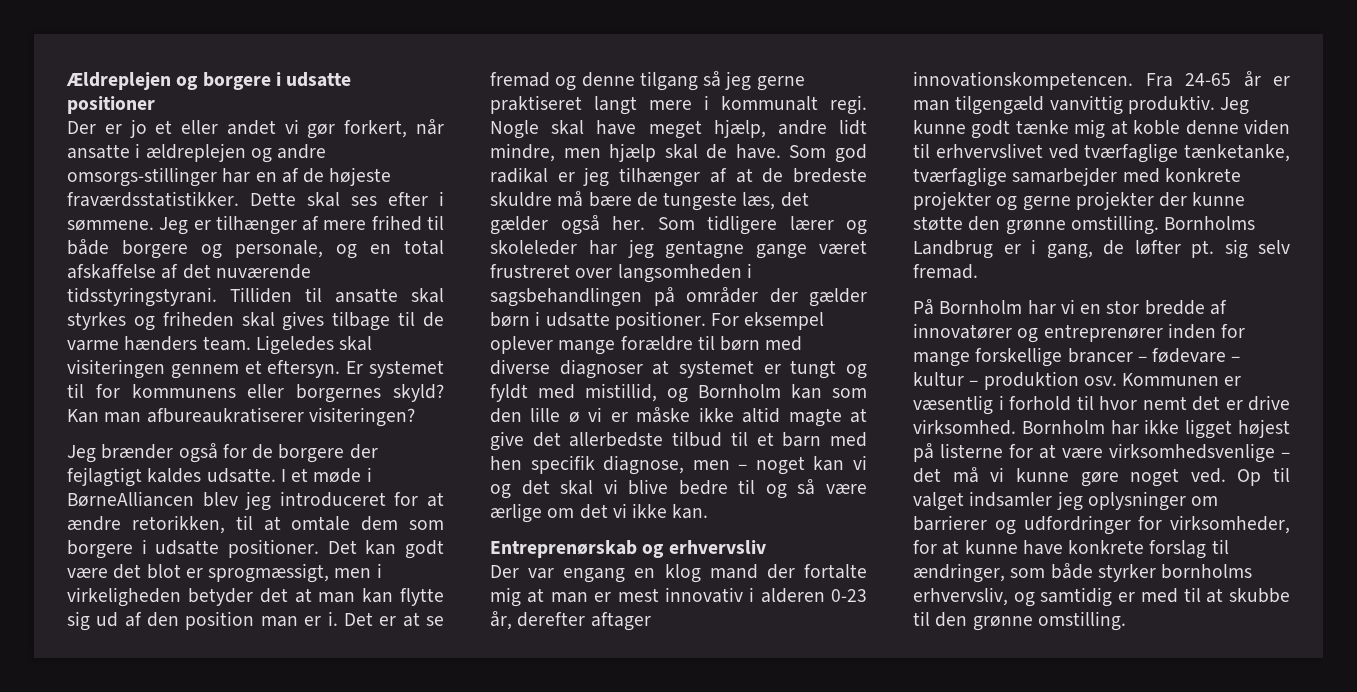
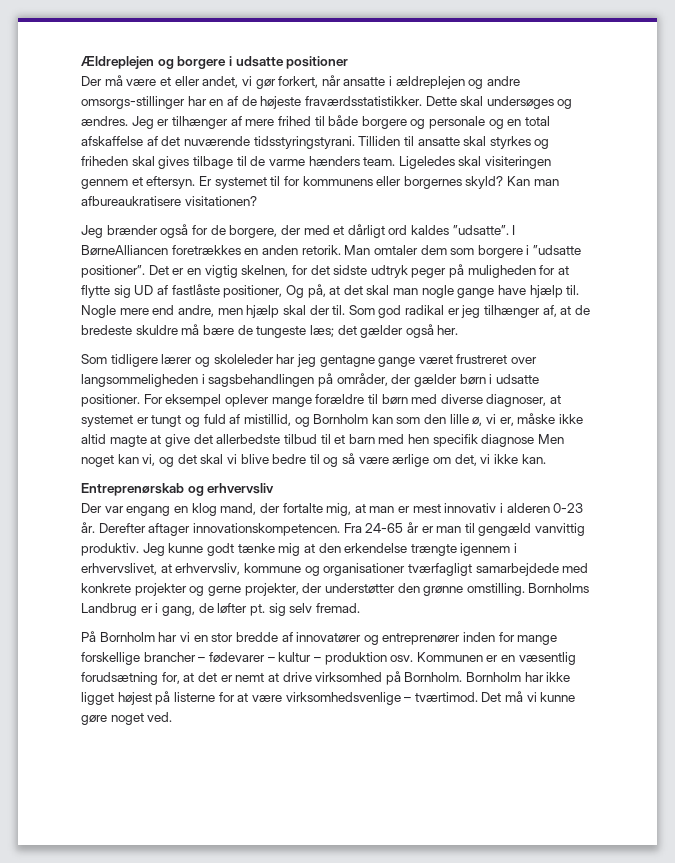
[104,119,147,138] er jo -> [104,75,157,86] må være
[226,120,276,135] andet -> [202,76,239,88] andet,
[351,191,444,206] [67,219,154,231] ses efter i sømmene. -> [486,96,573,109] [81,116,128,126] undersøges og ændres.
[235,240,323,258] personale, -> [429,116,486,129] personale
[146,407,415,427] afbureaukratiserer visiteringen? -> [81,196,257,206] afbureaukratisere visitationen?
[278,444,378,463] [67,467,372,487] [67,491,444,511] [67,515,444,534] [67,539,444,559] [67,563,382,583] [67,587,444,607] [67,611,445,631] [490,71,805,91] [490,95,867,115] [490,119,867,139] [490,143,555,162] borgere der fejlagtigt kaldes udsatte. I et møde i BørneAlliancen blev jeg introduceret for at ændre retorikken, til at omtale dem som borgere i udsatte positioner. Det kan godt være det blot er sprogmæssigt, men i virkeligheden betyder det at man kan flytte sig ud af den position man er i. Det er at se fremad og denne tilgang så jeg gerne praktiseret langt mere i kommunalt regi. Nogle skal have meget hjælp, andre lidt mindre, -> [229,224,516,238] [81,245,582,258] [81,264,570,278] [81,284,580,298] [81,305,214,318] borgere, der med et dårligt ord kaldes ”udsatte”. I BørneAlliancen foretrækkes en anden retorik. Man omtaler dem som borgere i ”udsatte positioner”. Det er en vigtig skelnen, for det sidste udtryk peger på muligheden for at flytte sig UD af fastlåste positioner, Og på, at det skal man nogle gange have hjælp til. Nogle mere end andre,
[706,144,781,159] de have. -> [309,305,346,315] der til.
[709,168,727,183] af -> [542,305,557,317] af,
[742,192,776,210] læs, -> [309,325,334,337] læs;
(645, 223) none -> (459, 330) //
[617,264,742,283] langsomheden -> [81,374,198,387] langsommeligheden
[686,287,758,303] områder -> [336,373,388,386] områder,
[559,359,643,379] diagnoser -> [486,394,547,407] diagnoser,
[490,384,575,402] fyldt med -> [203,414,241,424] fuld af
[568,407,628,423] ø vi er -> [472,414,514,426] ø, vi er,
[603,455,748,475] diagnose, men – -> [481,434,565,447] diagnose Men
[853,455,867,470] vi -> [142,454,156,466] vi,
[579,504,608,519] det -> [454,454,477,466] det,
[709,564,758,579] mand -> [220,503,257,515] mand,
[490,587,521,607] mig -> [326,503,352,516] mig,
[490,611,586,630] år, derefter -> [81,522,146,533] år. Derefter
[955,95,1045,115] tilgengæld -> [464,523,532,536] til gengæld
[1133,119,1290,135] [913,143,1290,163] [913,167,1118,187] koble denne viden til erhvervslivet ved tværfaglige tænketanke, tværfaglige samarbejder -> [318,543,518,556] [81,563,559,576] den erkendelse trængte igennem i erhvervslivet, at erhvervsliv, kommune og organisationer tværfagligt samarbejdede
[1075,191,1246,210] [913,216,963,231] projekter der kunne støtte -> [244,583,395,596] projekter, der understøtter
[1067,348,1227,363] brancer – fødevare -> [143,652,265,663] brancher – fødevarer
[913,395,1290,415] [913,419,1016,435] væsentlig i forhold til hvor nemt det er drive virksomhed. -> [501,652,576,665] [81,671,463,685] en væsentlig forudsætning for, at det er nemt at drive virksomhed på Bornholm.
[913,468,941,483] det -> [414,692,502,702] tværtimod. Det
[1237,467,1290,486] [913,491,1219,511] [913,515,1290,535] [913,539,1229,559] [913,563,1253,583] [913,587,1290,607] [913,611,1126,631] Op til valget indsamler jeg oplysninger om barrierer og udfordringer for virksomheder, for at kunne have konkrete forslag til ændringer, som både styrker bornholms erhvervsliv, og samtidig er med til at skubbe til den grønne omstilling. -> (173, 717) none

